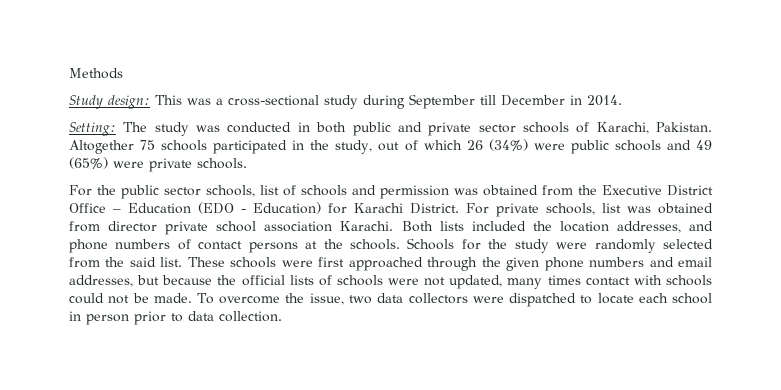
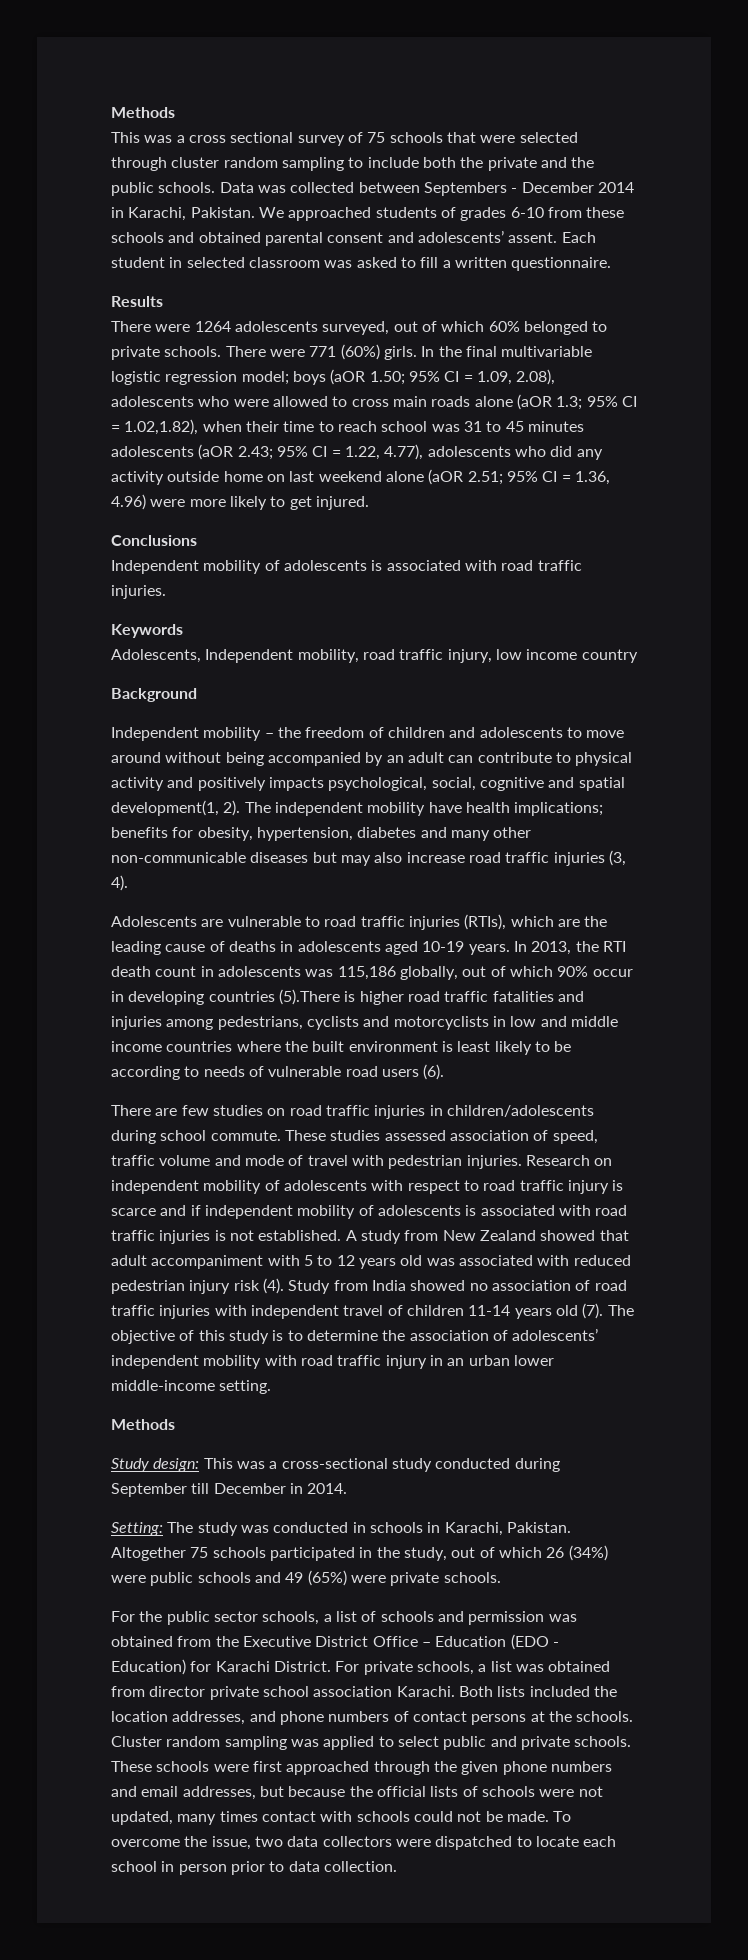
[69,68,123,79] Methods -> [111,107,175,118] [111,132,578,146] [111,157,595,171] [111,182,634,196] [111,207,625,221] [111,230,596,246] [111,257,612,271] [111,296,163,307] [111,321,608,335] [111,344,593,360] [111,369,556,385] [111,394,637,410] [111,419,584,435] [111,444,603,460] [111,469,610,485] [111,494,369,510] [111,535,197,546] [111,560,582,574] [111,585,166,599] [111,624,183,638] [111,649,638,663] [111,688,197,702] [111,727,625,741] [111,752,633,766] [111,777,625,791] [111,800,604,816] [111,827,532,841] [111,850,626,866] [111,875,128,891] [111,914,608,930] [111,941,626,955] [111,966,633,980] [111,989,584,1005] [111,1016,618,1030] [111,1041,572,1055] [111,1064,445,1080] [111,1105,594,1119] [111,1130,598,1144] [111,1155,613,1169] [111,1180,624,1194] [111,1205,628,1219] [111,1230,629,1244] [111,1255,631,1269] [111,1278,627,1294] [111,1303,634,1319] [111,1328,599,1344] [111,1355,554,1369] [111,1380,272,1394] [111,1419,175,1430] Methods // This was a cross sectional survey of 75 schools that were selected through cluster random sampling to include both the private and the public schools. Data was collected between Septembers - December 2014 in Karachi, Pakistan. We approached students of grades 6-10 from these schools and obtained parental consent and adolescents’ assent. Each student in selected classroom was asked to fill a written questionnaire. // Results // There were 1264 adolescents surveyed, out of which 60% belonged to private schools. There were 771 (60%) girls. In the final multivariable logistic regression model; boys (aOR 1.50; 95% CI = 1.09, 2.08), adolescents who were allowed to cross main roads alone (aOR 1.3; 95% CI = 1.02,1.82), when their time to reach school was 31 to 45 minutes adolescents (aOR 2.43; 95% CI = 1.22, 4.77), adolescents who did any activity outside home on last weekend alone (aOR 2.51; 95% CI = 1.36, 4.96) were more likely to get injured. // Conclusions // Independent mobility of adolescents is associated with road traffic injuries. // Keywords // Adolescents, Independent mobility, road traffic injury, low income country // Background // Independent mobility – the freedom of children and adolescents to move around without being accompanied by an adult can contribute to physical activity and positively impacts psychological, social, cognitive and spatial development(1, 2). The independent mobility have health implications; benefits for obesity, hypertension, diabetes and many other non-communicable diseases but may also increase road traffic injuries (3, 4). // Adolescents are vulnerable to road traffic injuries (RTIs), which are the leading cause of deaths in adolescents aged 10-19 years. In 2013, the RTI death count in adolescents was 115,186 globally, out of which 90% occur in developing countries (5).There is higher road traffic fatalities and injuries among pedestrians, cyclists and motorcyclists in low and middle income countries where the built environment is least likely to be according to needs of vulnerable road users (6). // There are few studies on road traffic injuries in children/adolescents during school commute. These studies assessed association of speed, traffic volume and mode of travel with pedestrian injuries. Research on independent mobility of adolescents with respect to road traffic injury is scarce and if independent mobility of adolescents is associated with road traffic injuries is not established. A study from New Zealand showed that adult accompaniment with 5 to 12 years old was associated with reduced pedestrian injury risk (4). Study from India showed no association of road traffic injuries with independent travel of children 11-14 years old (7). The objective of this study is to determine the association of adolescents’ independent mobility with road traffic injury in an urban lower middle-income setting. // Methods
(358, 102) none -> [435,1458,511,1469] conducted
[316,122,590,136] both public and private sector schools of -> [369,1522,441,1533] schools in
(255, 191) none -> [323,1614,332,1622] a
(595, 209) none -> [478,1664,487,1672] a
[407,238,714,253] [69,257,183,268] Schools for the study were randomly selected from the said list. -> [111,1736,632,1750] Cluster random sampling was applied to select public and private schools.

